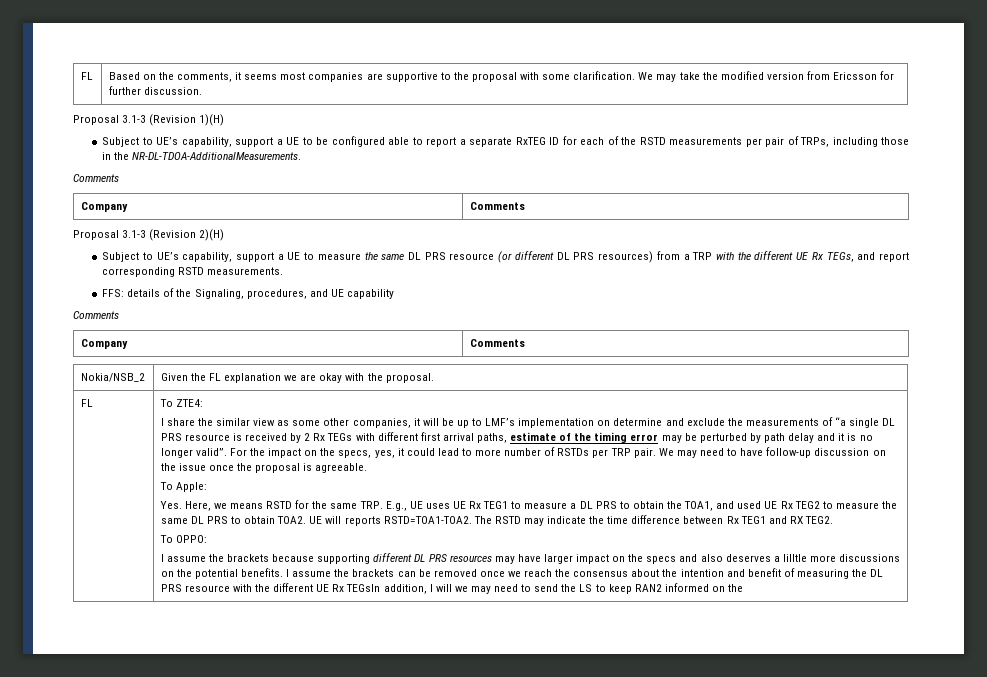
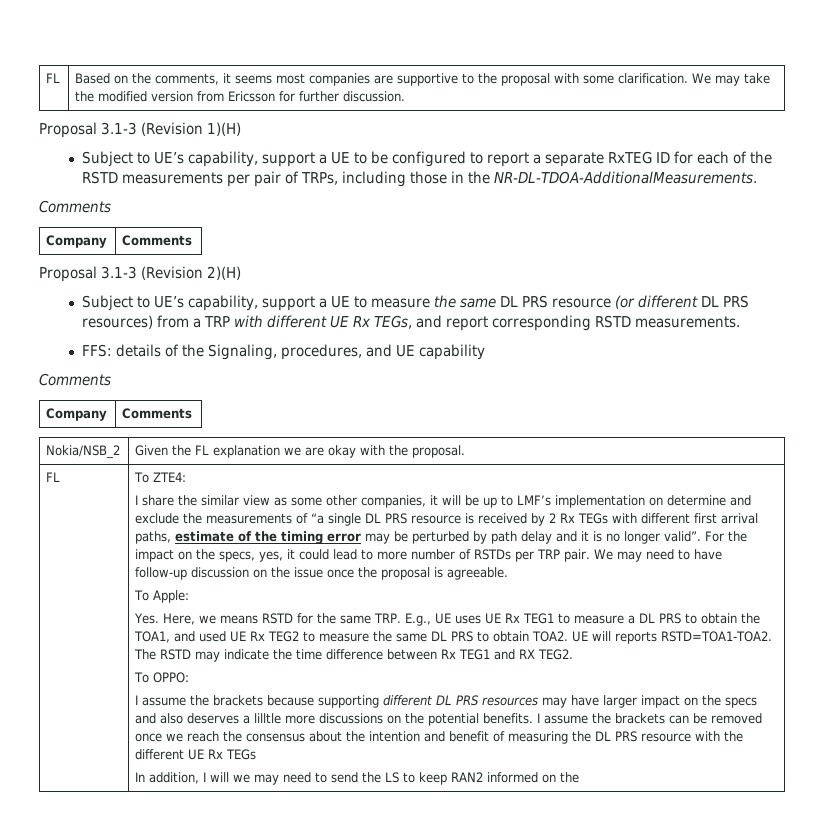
[388,137,410,145] able -> (466, 159) none
[737,252,751,260] the -> (263, 321) none
[346,584,381,592] TEGsIn -> [226,749,257,760] [135,772,146,782] TEGs // In

